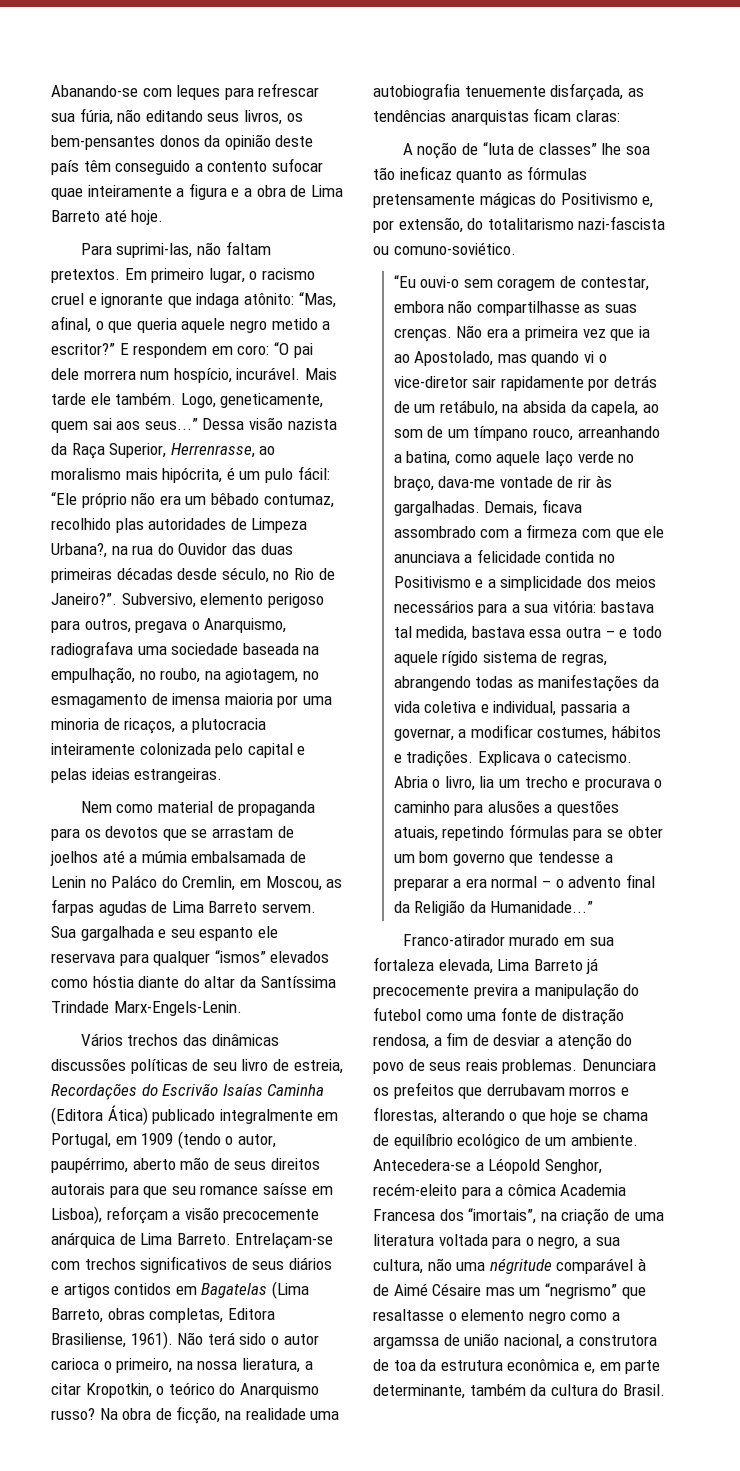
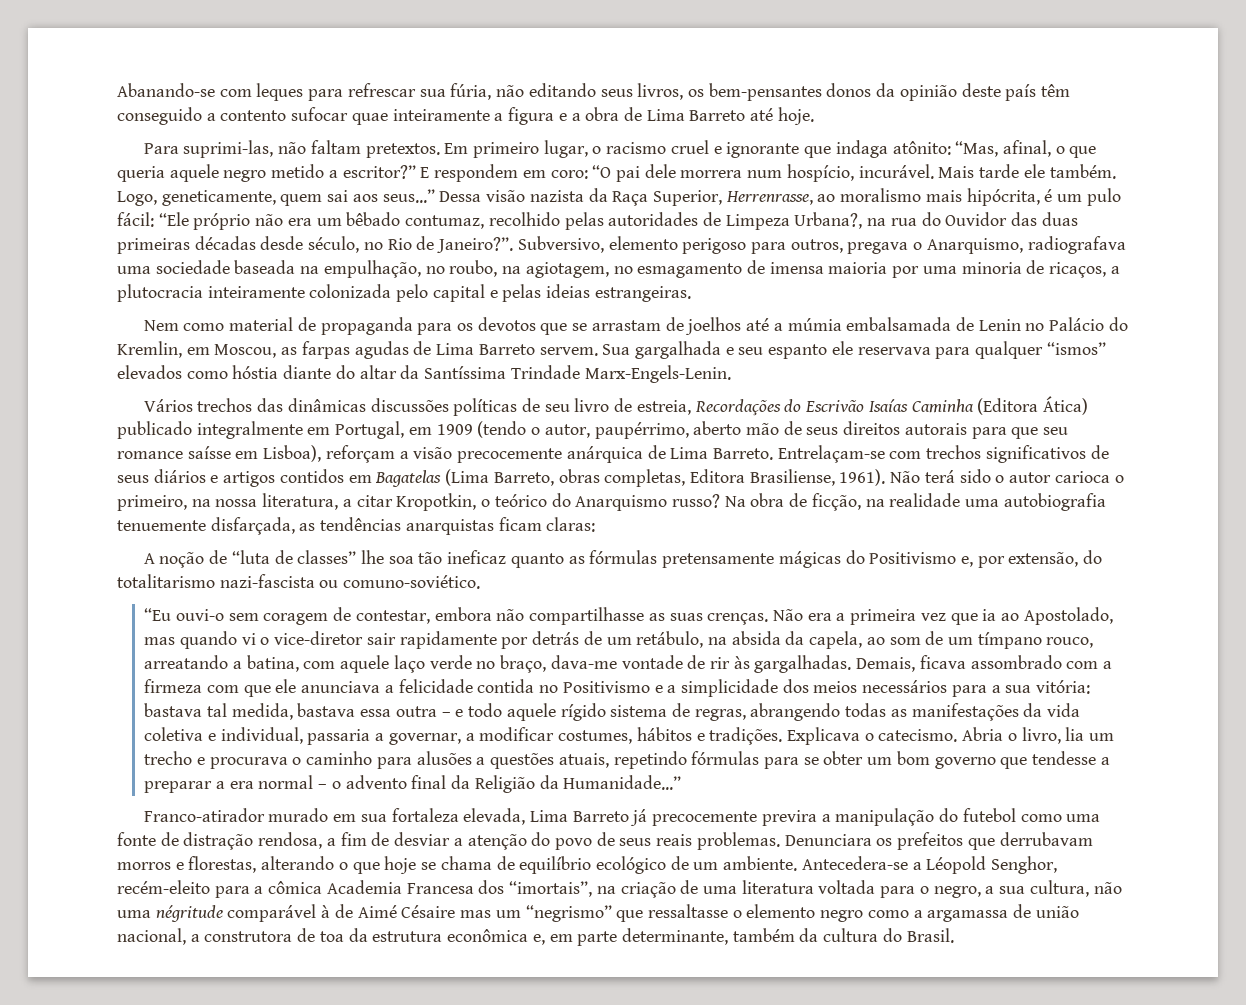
[115,518,144,533] plas -> [564,212,604,230] pelas
[111,875,236,891] Paláco do Cremlin, -> [1049,317,1128,331] [117,341,182,358] Palácio do Kremlin,
[241,1358,300,1373] lieratura, -> [262,493,339,510] literatura,
[577,426,660,438] arreanhando -> [144,655,229,669] arreatando
[454,454,492,463] como -> [303,661,336,669] com
[373,1309,444,1321] resaltasse -> [647,904,728,918] ressaltasse
[373,1336,439,1349] argamssa -> [927,910,1009,922] argamassa

